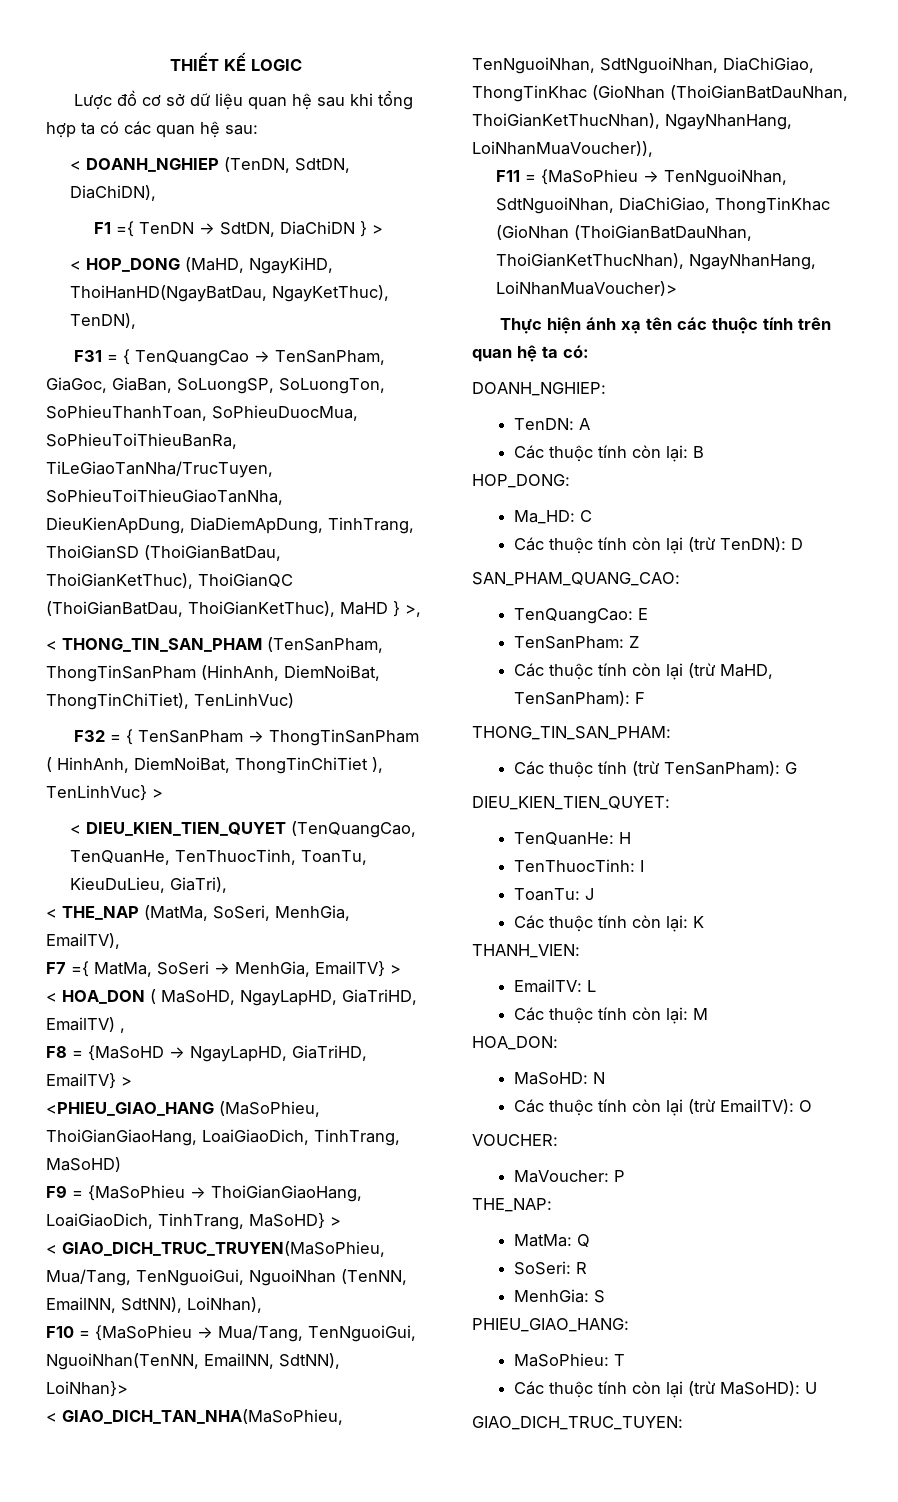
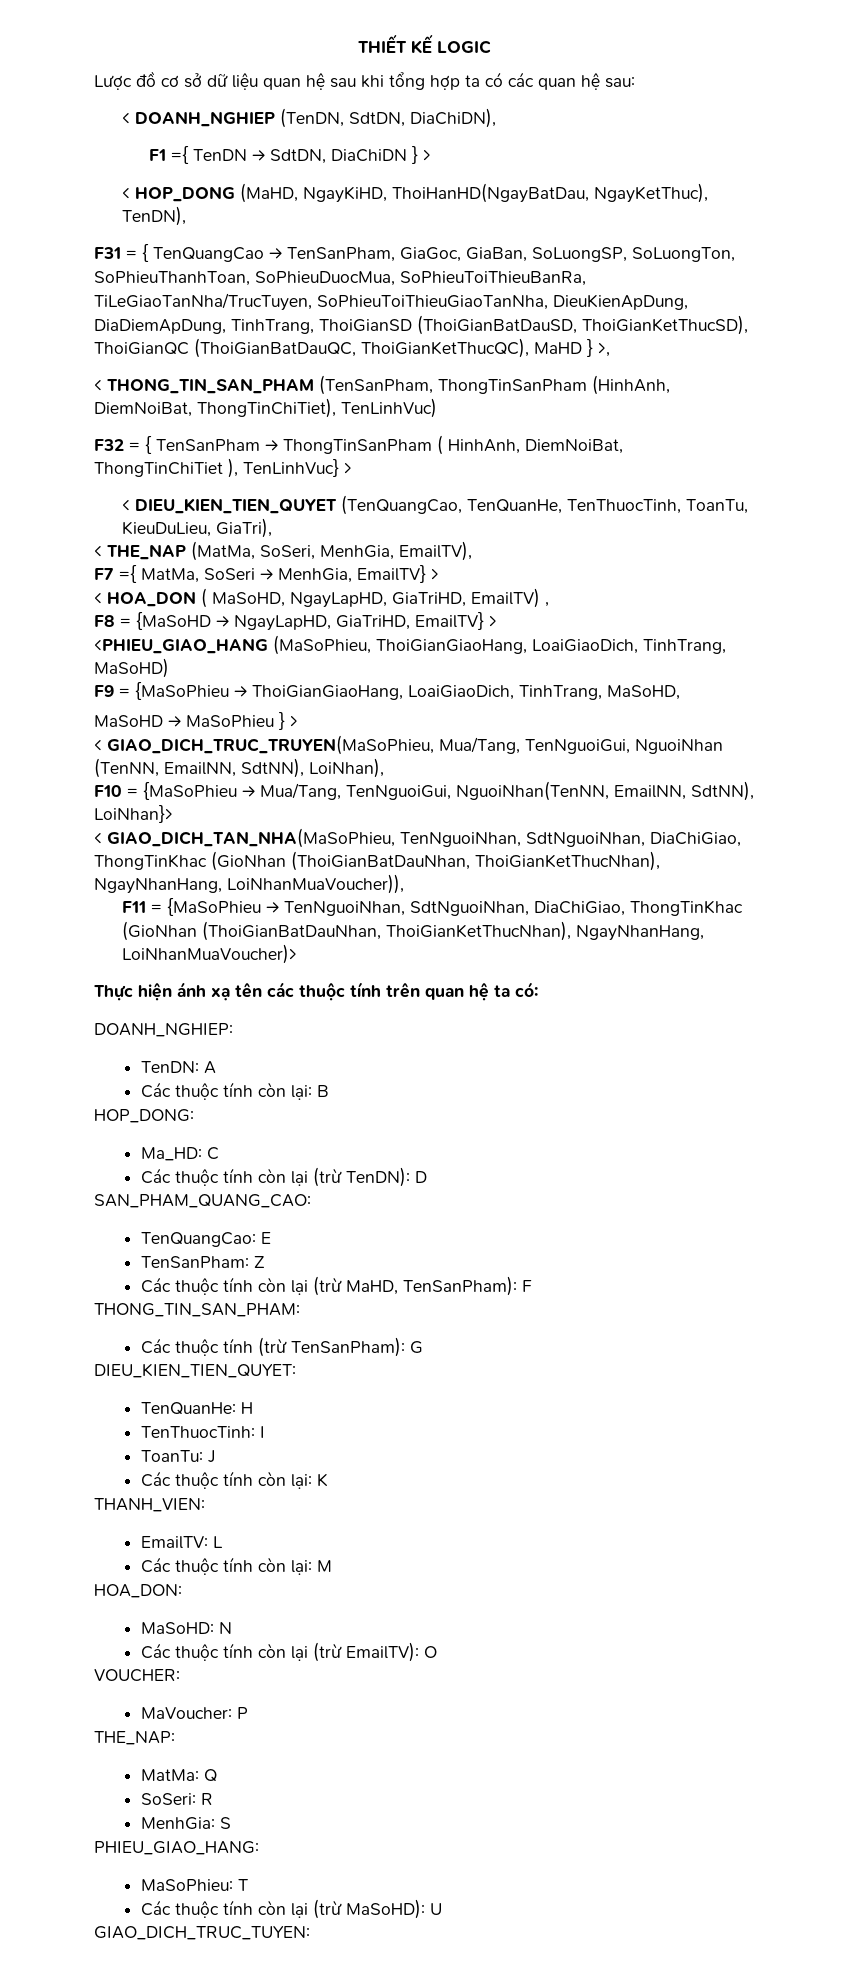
[144,545,281,561] [46,573,293,589] [46,601,335,617] (ThoiGianBatDau, ThoiGianKetThuc), ThoiGianQC (ThoiGianBatDau, ThoiGianKetThuc), -> [417,315,748,335] [94,338,529,358] (ThoiGianBatDauSD, ThoiGianKetThucSD), ThoiGianQC (ThoiGianBatDauQC, ThoiGianKetThucQC),
[249,1213,325,1229] MaSoHD} -> [607,685,680,700] [94,712,285,730] MaSoHD, // MaSoHD → MaSoPhieu }

